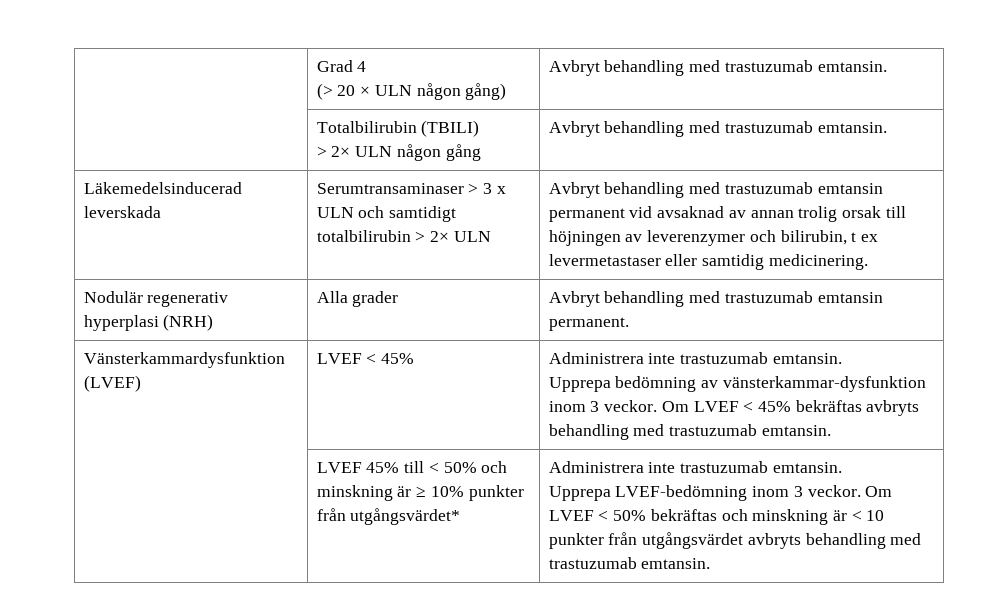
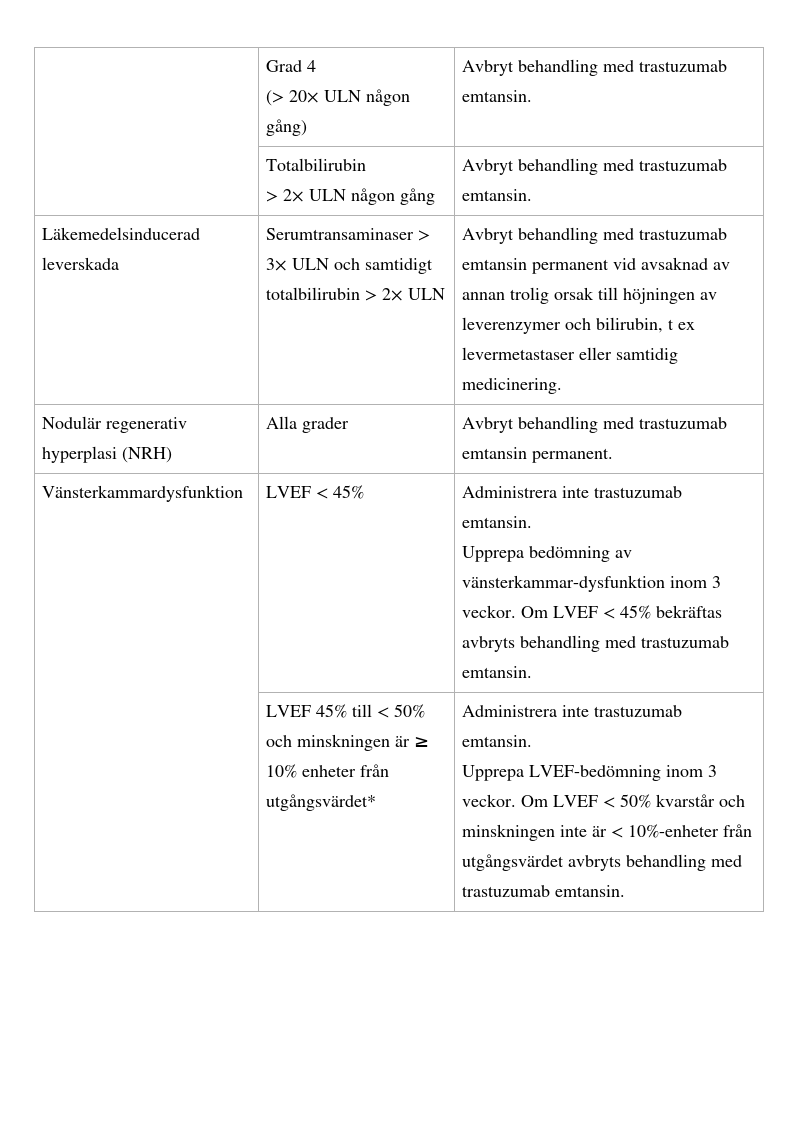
[337,85,371,96] 20 × -> [289,90,320,103] 20×
[421,120,480,137] (TBILI) -> (367, 164) none
[483,183,506,194] 3 x -> [266,258,288,271] 3×
[83,375,141,392] (LVEF) -> (244, 493) none
[316,485,393,501] minskning -> [297,734,391,751] minskningen
[468,485,524,501] punkter -> [302,765,357,777] enheter
[650,509,885,525] [548,533,604,549] bekräftas och minskning är < 10 punkter -> [656,794,746,807] [462,824,720,841] kvarstår och minskningen inte är < 10%-enheter

